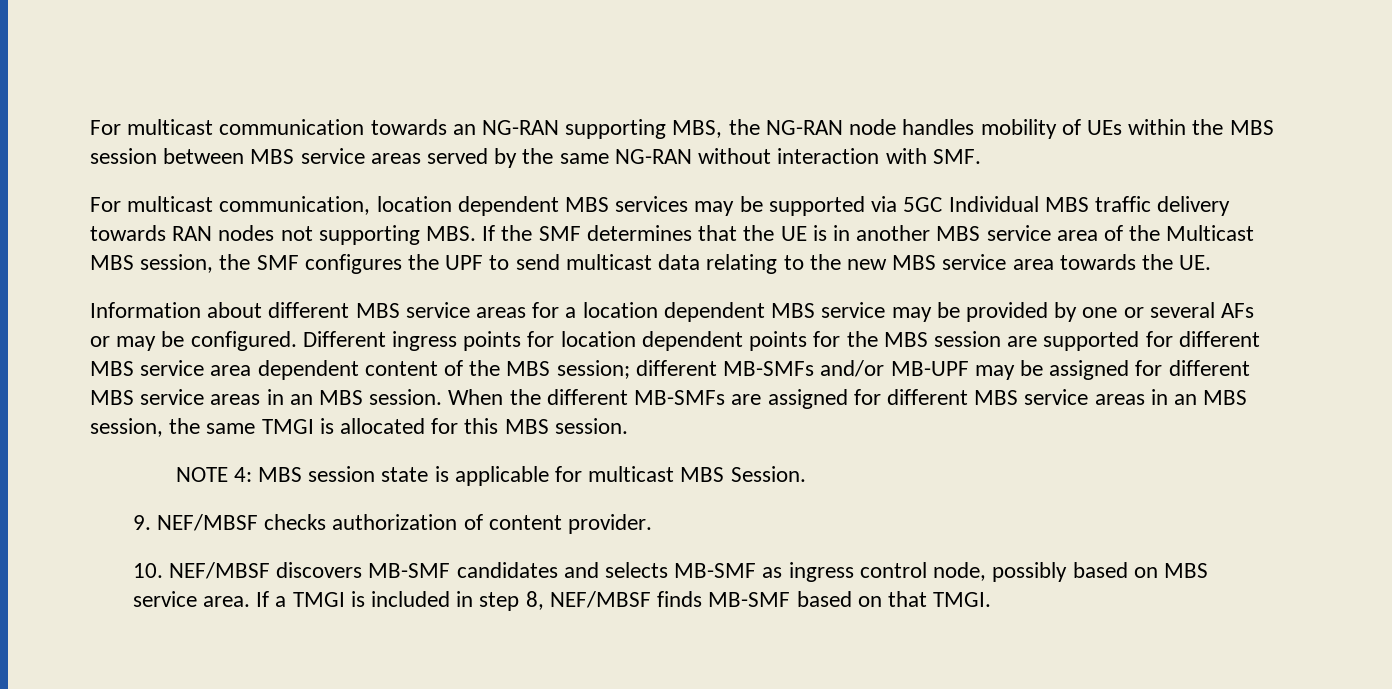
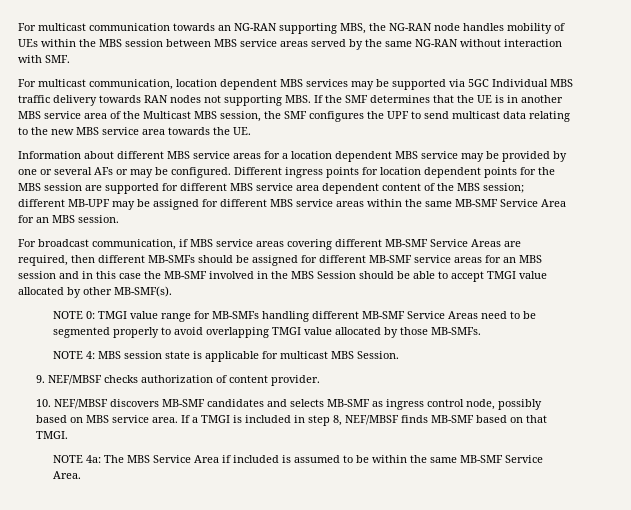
[723,360,885,377] MB-SMFs and/or -> (65, 203) none
[266,389,1248,409] [90,418,628,437] in an MBS session. When the different MB-SMFs are assigned for different MBS service areas in an MBS session, the same TMGI is allocated for this MBS session. -> [367,199,566,207] [18,215,119,223] [18,239,521,250] [18,255,542,266] [18,271,547,282] [18,286,172,298] [53,311,537,322] [53,327,482,338] within the same MB-SMF Service Area for an MBS session. // For broadcast communication, if MBS service areas covering different MB-SMF Service Areas are required, then different MB-SMFs should be assigned for different MB-SMF service areas for an MBS session and in this case the MB-SMF involved in the MBS Session should be able to accept TMGI value allocated by other MB-SMF(s). // NOTE 0: TMGI value range for MB-SMFs handling different MB-SMF Service Areas need to be segmented properly to avoid overlapping TMGI value allocated by those MB-SMFs.
(992, 599) none -> [53,455,544,463] [53,471,82,479] // NOTE 4a: The MBS Service Area if included is assumed to be within the same MB-SMF Service Area.

